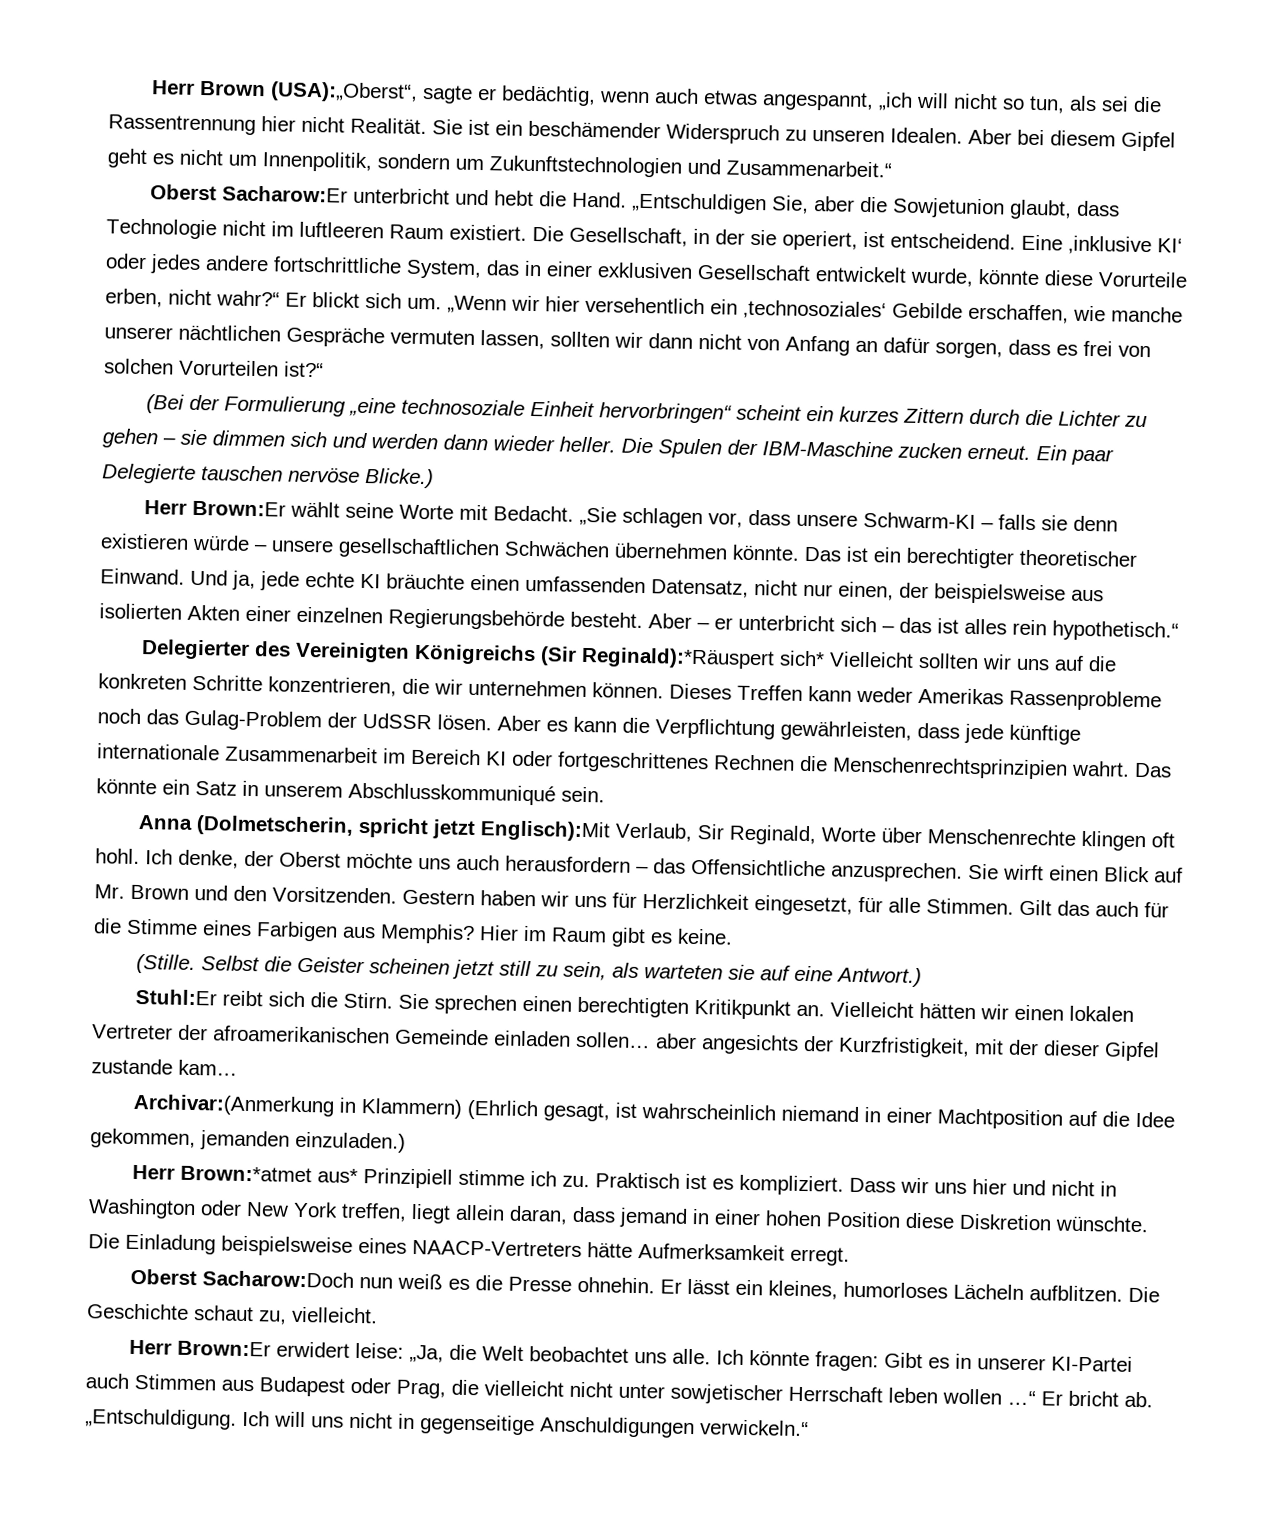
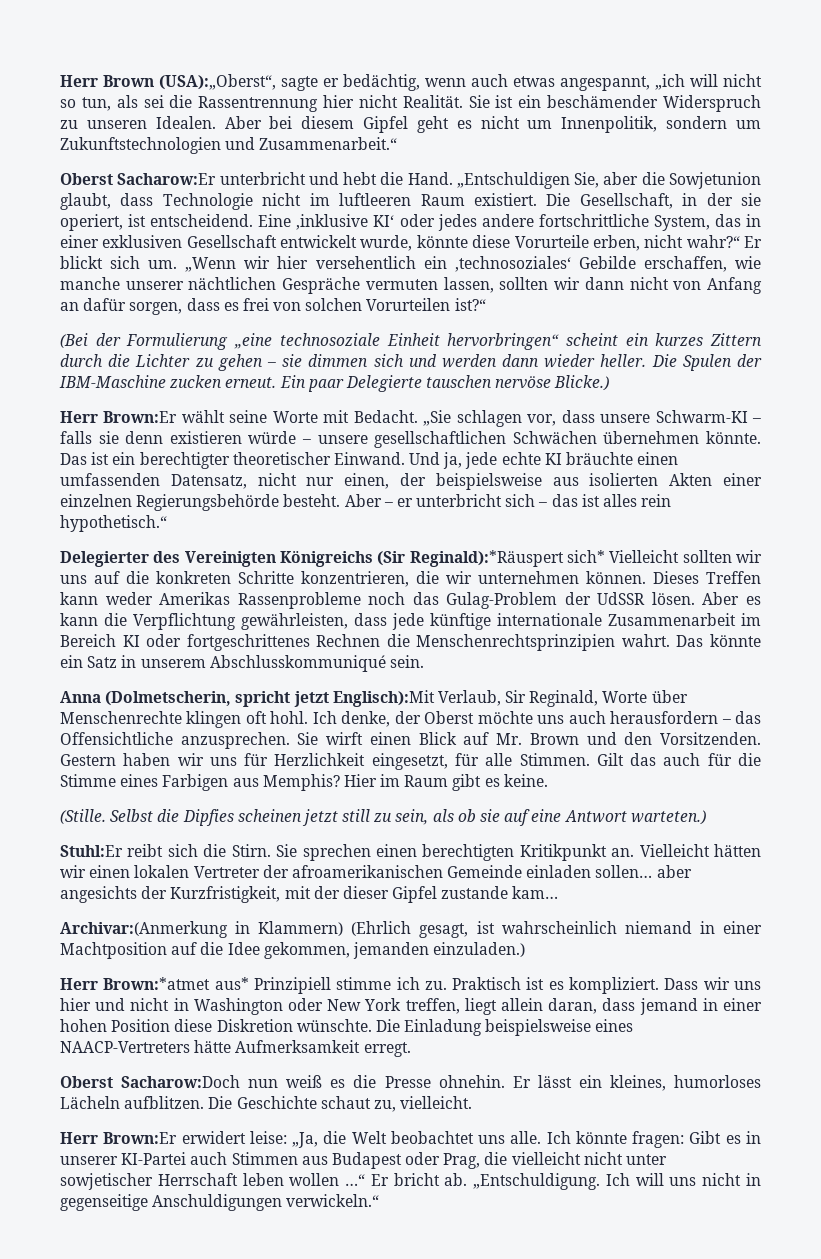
[297,956,366,974] Geister -> [182,809,234,826] Dipfies
[644,964,724,980] warteten -> [457,809,476,822] ob
[836,966,923,988] Antwort.) -> [564,810,706,825] Antwort warteten.)

